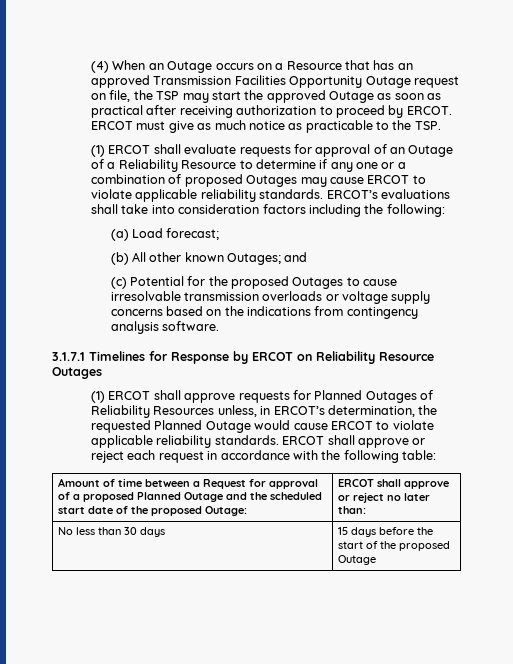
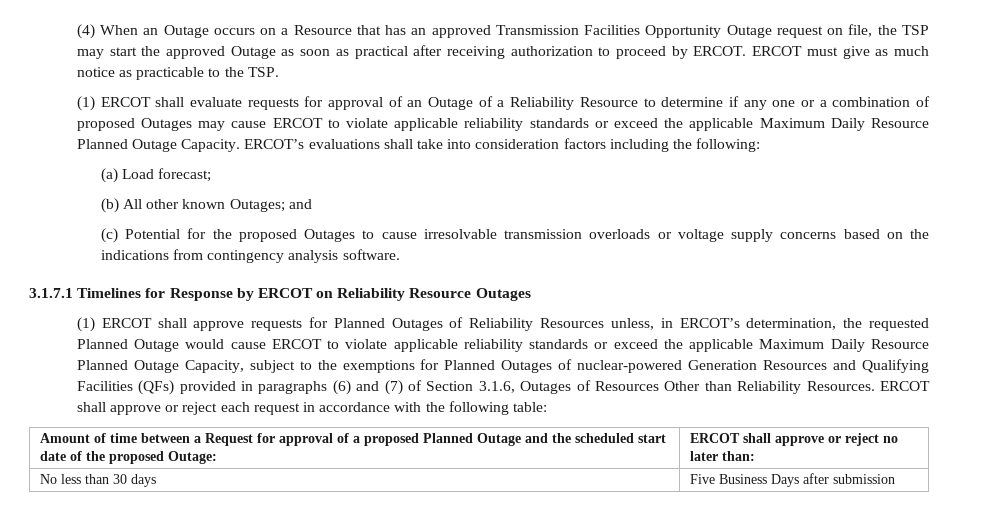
[259,189,324,199] standards. -> [529,118,929,131] [76,139,241,152] standards or exceed the applicable Maximum Daily Resource Planned Outage Capacity.
[214,435,279,445] standards. -> [529,339,929,352] [76,359,929,373] [76,380,875,395] standards or exceed the applicable Maximum Daily Resource Planned Outage Capacity, subject to the exemptions for Planned Outages of nuclear-powered Generation Resources and Qualifying Facilities (QFs) provided in paragraphs (6) and (7) of Section 3.1.6, Outages of Resources Other than Reliability Resources.
[338,527,434,537] [338,541,451,551] [338,555,377,565] 15 days before the start of the proposed Outage -> [690,473,896,487] Five Business Days after submission

